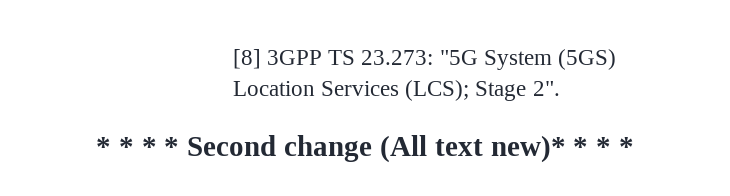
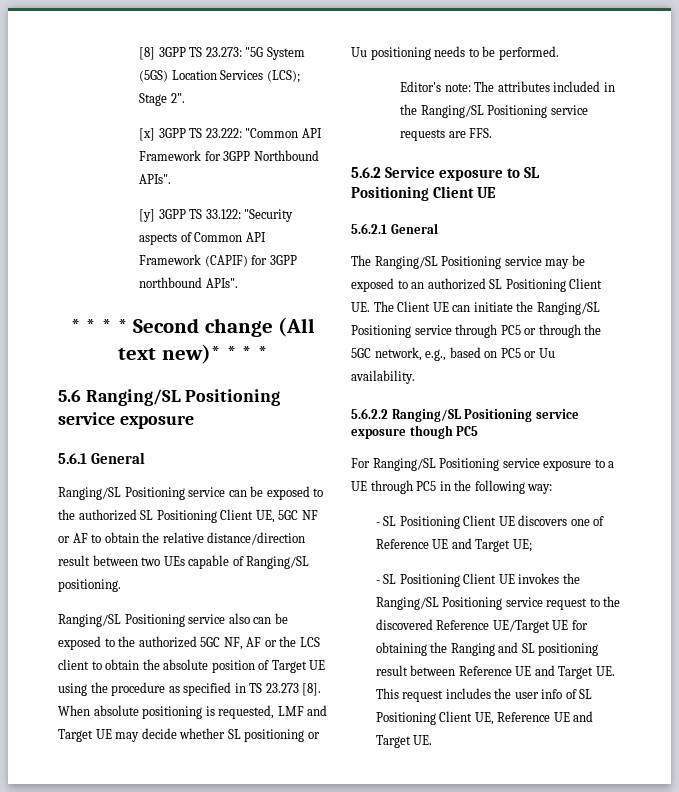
(560, 88) none -> [139,128,322,141] [139,150,319,161] [139,174,171,184] [139,209,294,222] [139,232,266,245] [139,254,297,267] [139,277,238,288] // [x] 3GPP TS 23.222: "Common API Framework for 3GPP Northbound APIs". // [y] 3GPP TS 33.122: "Security aspects of Common API Framework (CAPIF) for 3GPP northbound APIs".
(635, 146) none -> [58,389,281,406] [58,412,194,429] [58,452,146,464] [58,486,324,500] [58,509,318,523] [58,532,306,545] [58,555,310,569] [58,579,121,592] [58,613,288,627] [58,636,320,650] [58,659,326,673] [58,682,322,696] [58,705,328,719] [58,728,320,742] [351,46,559,60] [400,81,615,92] [400,104,588,118] [400,128,493,141] [351,166,541,181] [351,186,497,201] [351,223,438,234] [351,255,585,269] [351,278,603,292] [351,301,600,315] [351,324,602,338] [351,347,555,361] [351,370,415,384] [351,408,579,422] [351,425,479,439] [351,458,615,471] [351,480,553,494] [375,515,605,529] [375,538,532,552] [375,573,580,587] [375,596,621,610] [375,619,588,633] [375,642,599,656] [375,665,615,679] [375,688,593,702] [375,711,594,725] [375,735,433,748] // 5.6 Ranging/SL Positioning service exposure // 5.6.1 General // Ranging/SL Positioning service can be exposed to the authorized SL Positioning Client UE, 5GC NF or AF to obtain the relative distance/direction result between two UEs capable of Ranging/SL positioning. // Ranging/SL Positioning service also can be exposed to the authorized 5GC NF, AF or the LCS client to obtain the absolute position of Target UE using the procedure as specified in TS 23.273 [8]. When absolute positioning is requested, LMF and Target UE may decide whether SL positioning or Uu positioning needs to be performed. // Editor's note: The attributes included in the Ranging/SL Positioning service requests are FFS. // 5.6.2 Service exposure to SL Positioning Client UE // 5.6.2.1 General // The Ranging/SL Positioning service may be exposed to an authorized SL Positioning Client UE. The Client UE can initiate the Ranging/SL Positioning service through PC5 or through the 5GC network, e.g., based on PC5 or Uu availability. // 5.6.2.2 Ranging/SL Positioning service exposure though PC5 // For Ranging/SL Positioning service exposure to a UE through PC5 in the following way: // - SL Positioning Client UE discovers one of Reference UE and Target UE; // - SL Positioning Client UE invokes the Ranging/SL Positioning service request to the discovered Reference UE/Target UE for obtaining the Ranging and SL positioning result between Reference UE and Target UE. This request includes the user info of SL Positioning Client UE, Reference UE and Target UE.

